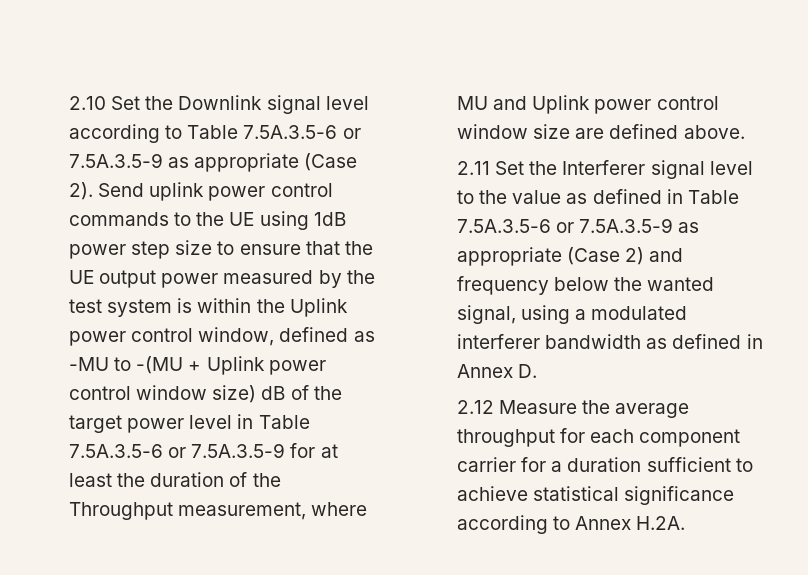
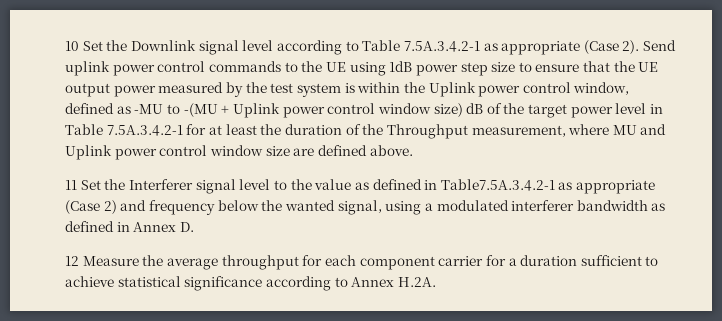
[69,96,107,110] 2.10 -> [65,41,80,51] 10
[243,125,361,139] [69,153,164,168] 7.5A.3.5-6 or 7.5A.3.5-9 -> [403,41,480,52] 7.5A.3.4.2-1
[69,443,286,458] 7.5A.3.5-6 or 7.5A.3.5-9 -> [106,125,183,136] 7.5A.3.4.2-1
[457,161,491,175] 2.11 -> [65,180,78,190] 11
[687,190,739,204] [457,218,674,233] Table 7.5A.3.5-6 or 7.5A.3.5-9 -> [440,179,555,191] Table7.5A.3.4.2-1
[457,400,495,414] 2.12 -> [65,256,80,266] 12

